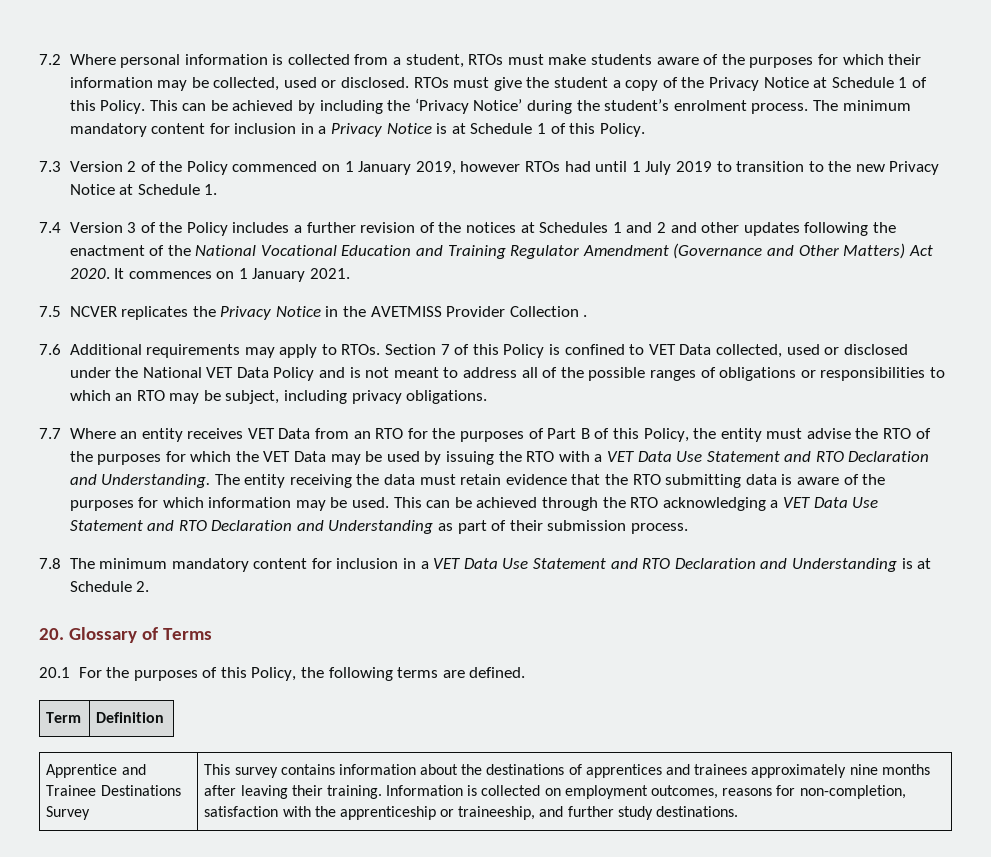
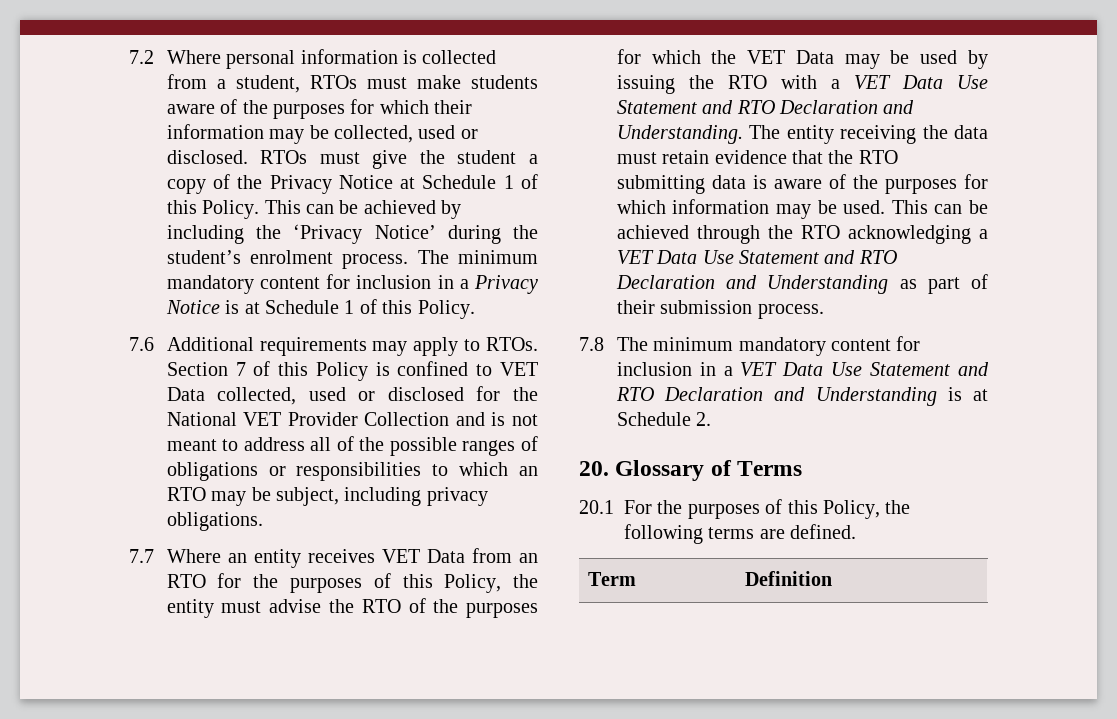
[39,161,940,175] [69,184,218,195] [39,222,896,236] [69,243,933,259] [69,268,351,282] [39,306,588,320] // 7.3 Version 2 of the Policy commenced on 1 January 2019, however RTOs had until 1 July 2019 to transition to the new Privacy Notice at Schedule 1. // 7.4 Version 3 of the Policy includes a further revision of the notices at Schedules 1 and 2 and other updates following the enactment of the National Vocational Education and Training Regulator Amendment (Governance and Other Matters) Act 2020. It commences on 1 January 2021. // 7.5 NCVER replicates the Privacy Notice in the AVETMISS Provider Collection . -> (475, 309) none
[69,367,111,378] under -> [476,386,501,401] for
[236,367,315,381] Data Policy -> [287,412,450,426] Provider Collection
[547,428,610,439] Part B of -> (391, 580) none
[46,764,146,778] [46,785,181,796] [46,806,91,820] [204,764,930,778] [204,785,906,799] [204,806,738,820] // Apprentice and Trainee Destinations Survey | This survey contains information about the destinations of apprentices and trainees approximately nine months after leaving their training. Information is collected on employment outcomes, reasons for non-completion, satisfaction with the apprenticeship or traineeship, and further study destinations. -> (832, 578) none

